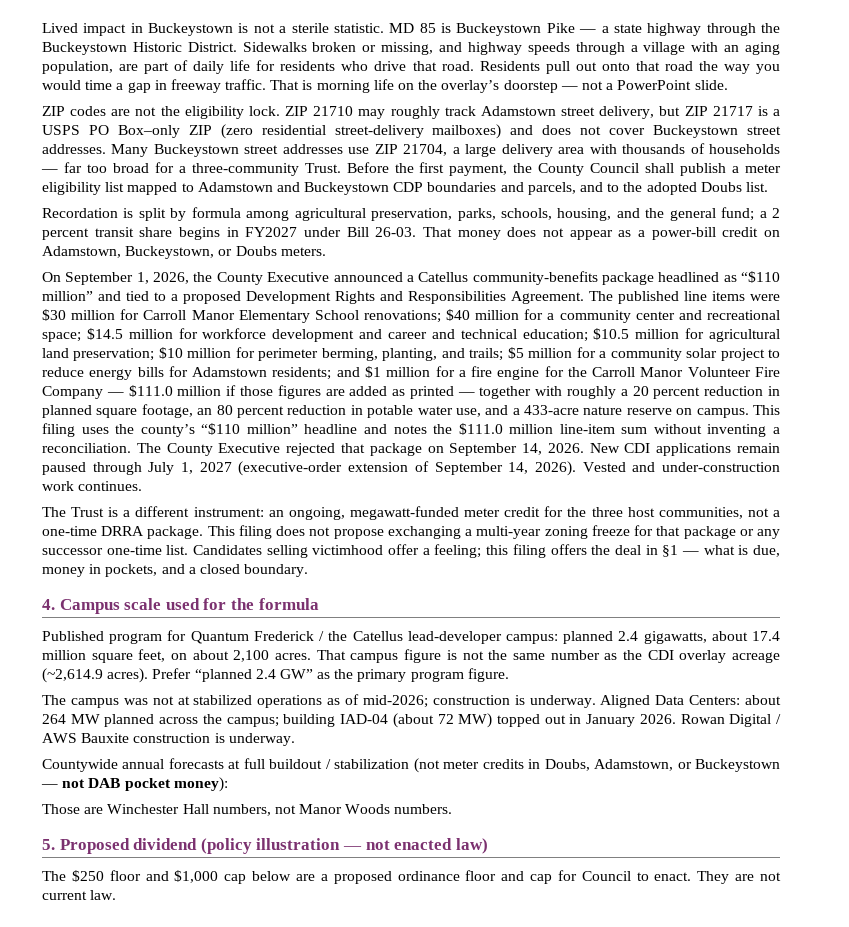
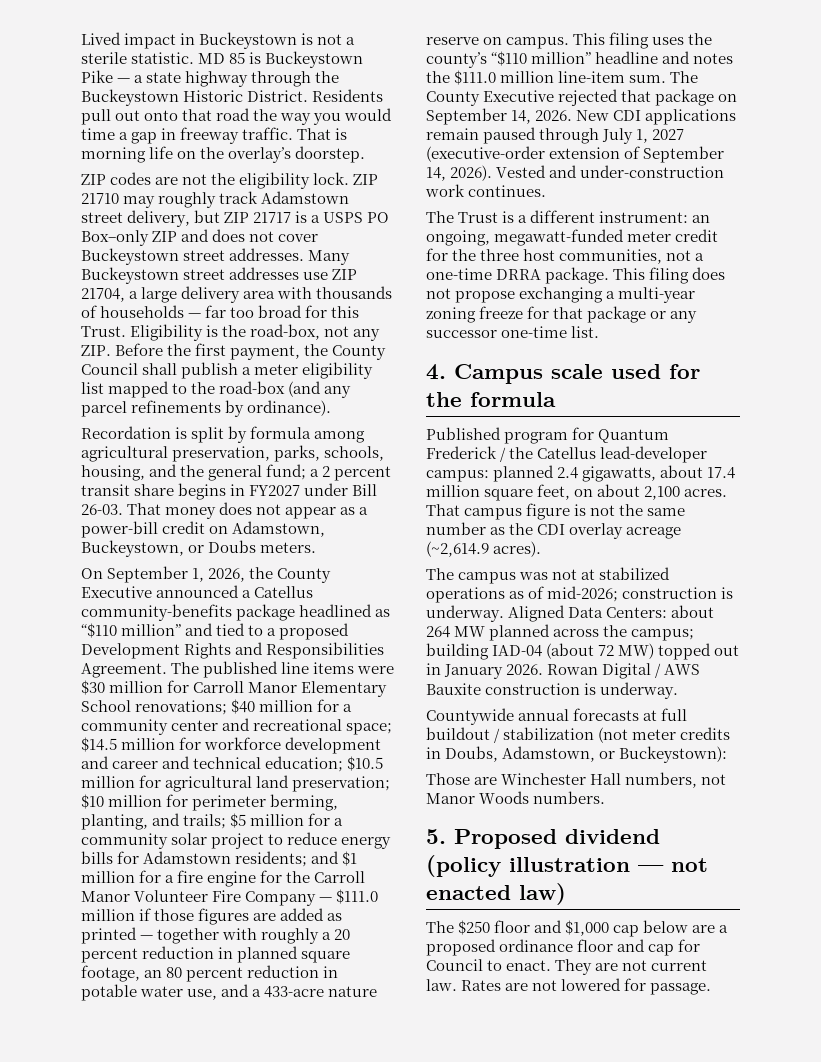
[242,42,781,55] [42,60,474,74] Sidewalks broken or missing, and highway speeds through a village with an aging population, are part of daily life for residents who drive that road. -> (309, 96) none
[503,80,728,93] doorstep — not a PowerPoint slide. -> [295,146,366,163] doorstep.
[220,124,502,139] (zero residential street-delivery mailboxes) -> (178, 236) none
[178,163,341,176] a three-community Trust. -> [331,306,360,318] [81,324,381,341] [81,345,111,356] this Trust. Eligibility is the road-box, not any ZIP.
[197,182,768,195] Adamstown and Buckeystown CDP boundaries and parcels, and to the adopted Doubs list. -> [191,381,352,398] [81,400,332,417] the road-box (and any parcel refinements by ordinance).
[621,424,780,437] [42,443,131,453] sum without inventing a reconciliation. -> [629,75,667,83] sum.
[193,544,781,558] [42,564,309,577] Candidates selling victimhood offer a feeling; this filing offers the deal in §1 — what is due, money in pockets, and a closed boundary. -> (600, 332) none
[152,668,509,682] Prefer “planned 2.4 GW” as the primary program figure. -> (542, 549) none
[695,759,781,772] [41,777,228,792] Buckeystown — not DAB pocket money): -> [619,746,728,763] Buckeystown):
(117, 895) none -> [461,978,712,995] Rates are not lowered for passage.

